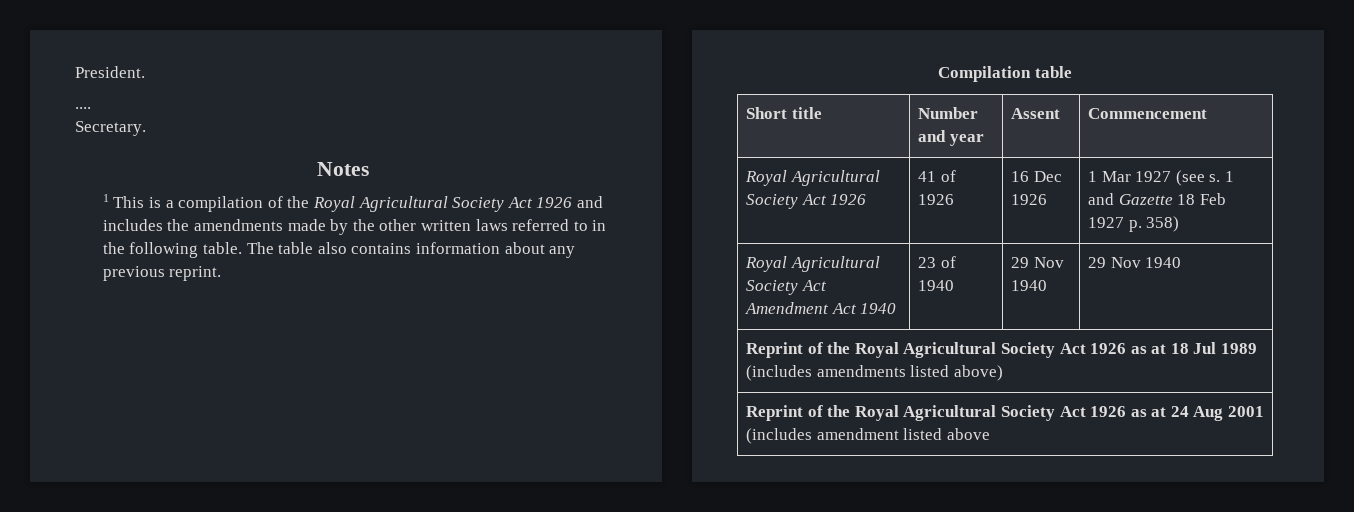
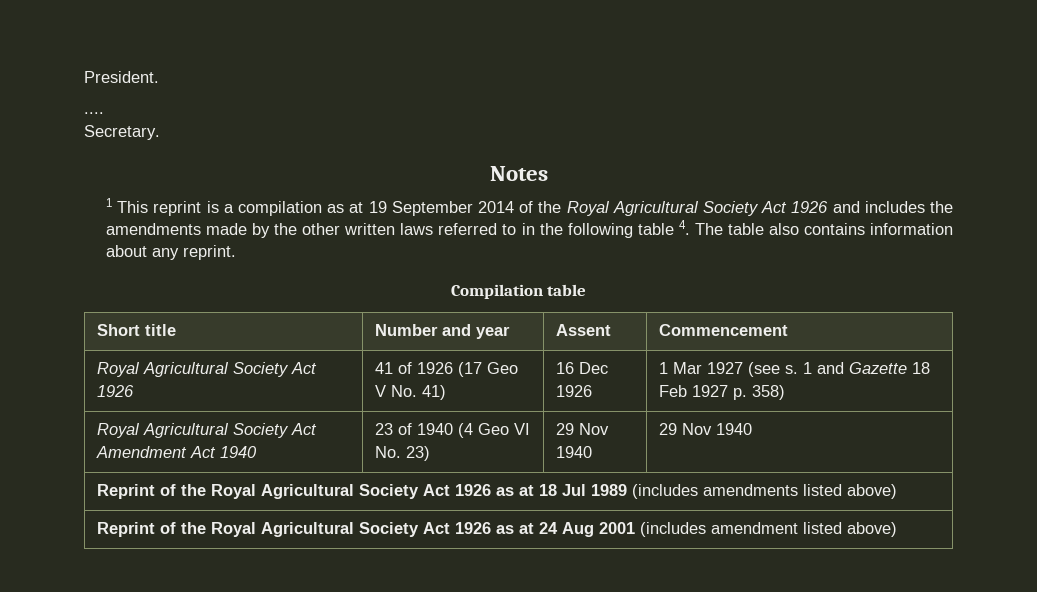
(145, 202) none -> [153,201,202,216] reprint
(264, 204) none -> [327,201,514,216] as at 19 September 2014
[203,242,243,254] table. -> [637,220,690,235] table 4.
[102,266,165,281] previous -> (179, 254) none
(954, 199) none -> [457,362,518,377] [374,385,446,400] (17 Geo V No. 41)
(954, 285) none -> [457,423,530,438] [374,446,430,461] (4 Geo VI No. 23)
[946,428,990,440] above -> [846,522,897,537] above)

